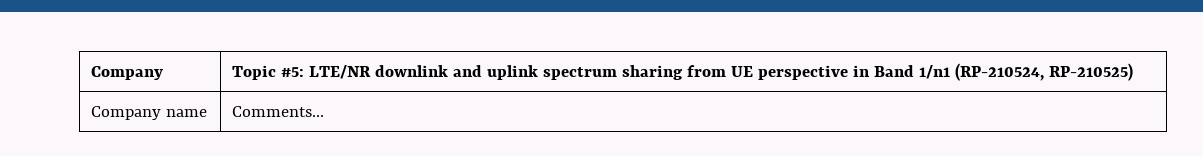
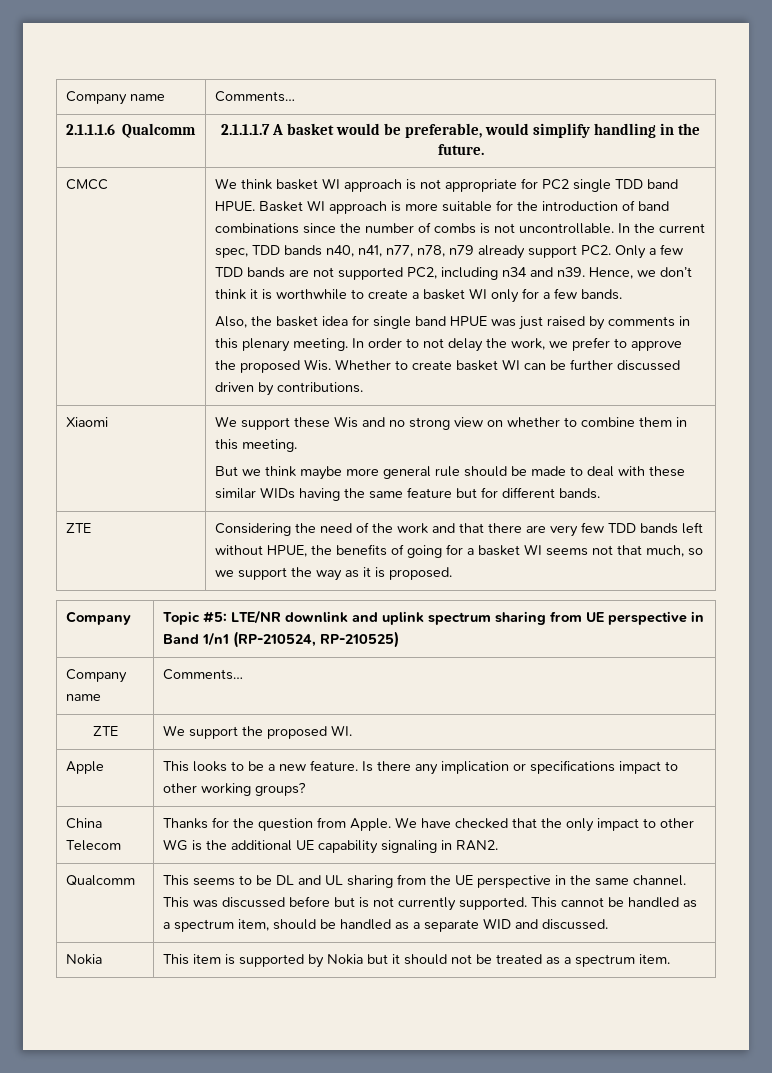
[90,66,163,80] Company -> [65,91,165,105] [214,91,295,102] [65,123,196,138] [221,123,700,138] [437,144,484,155] [65,179,108,190] [214,178,678,192] [214,200,669,214] [214,222,705,234] [214,244,683,259] [214,267,692,280] [214,288,622,303] [214,315,690,330] [214,337,682,352] [214,359,680,373] [214,382,363,396] [65,417,108,427] [214,416,687,430] [214,439,297,452] [214,466,685,480] [214,487,600,501] [65,523,91,533] [214,522,703,537] [214,544,703,558] [214,567,452,581] [65,611,131,625] Company name | Comments… // 2.1.1.1.6 Qualcomm | 2.1.1.1.7 A basket would be preferable, would simplify handling in the future. // CMCC | We think basket WI approach is not appropriate for PC2 single TDD band HPUE. Basket WI approach is more suitable for the introduction of band combinations since the number of combs is not uncontrollable. In the current spec, TDD bands n40, n41, n77, n78, n79 already support PC2. Only a few TDD bands are not supported PC2, including n34 and n39. Hence, we don’t think it is worthwhile to create a basket WI only for a few bands. // Also, the basket idea for single band HPUE was just raised by comments in this plenary meeting. In order to not delay the work, we prefer to approve the proposed Wis. Whether to create basket WI can be further discussed driven by contributions. // Xiaomi | We support these Wis and no strong view on whether to combine them in this meeting. // But we think maybe more general rule should be made to deal with these similar WIDs having the same feature but for different bands. // ZTE | Considering the need of the work and that there are very few TDD bands left without HPUE, the benefits of going for a basket WI seems not that much, so we support the way as it is proposed. // Company
(324, 111) none -> [92,726,118,736] [162,725,352,739] [65,761,104,774] [162,760,678,775] [162,782,306,796] [65,818,102,829] [65,840,121,851] [162,817,694,832] [162,839,498,854] [65,875,135,886] [162,874,686,888] [162,896,697,911] [162,918,608,932] [65,954,102,965] [162,954,670,968] // ZTE | We support the proposed WI. // Apple | This looks to be a new feature. Is there any implication or specifications impact to other working groups? // China Telecom | Thanks for the question from Apple. We have checked that the only impact to other WG is the additional UE capability signaling in RAN2. // Qualcomm | This seems to be DL and UL sharing from the UE perspective in the same channel. This was discussed before but is not currently supported. This cannot be handled as a spectrum item, should be handled as a separate WID and discussed. // Nokia | This item is supported by Nokia but it should not be treated as a spectrum item.

